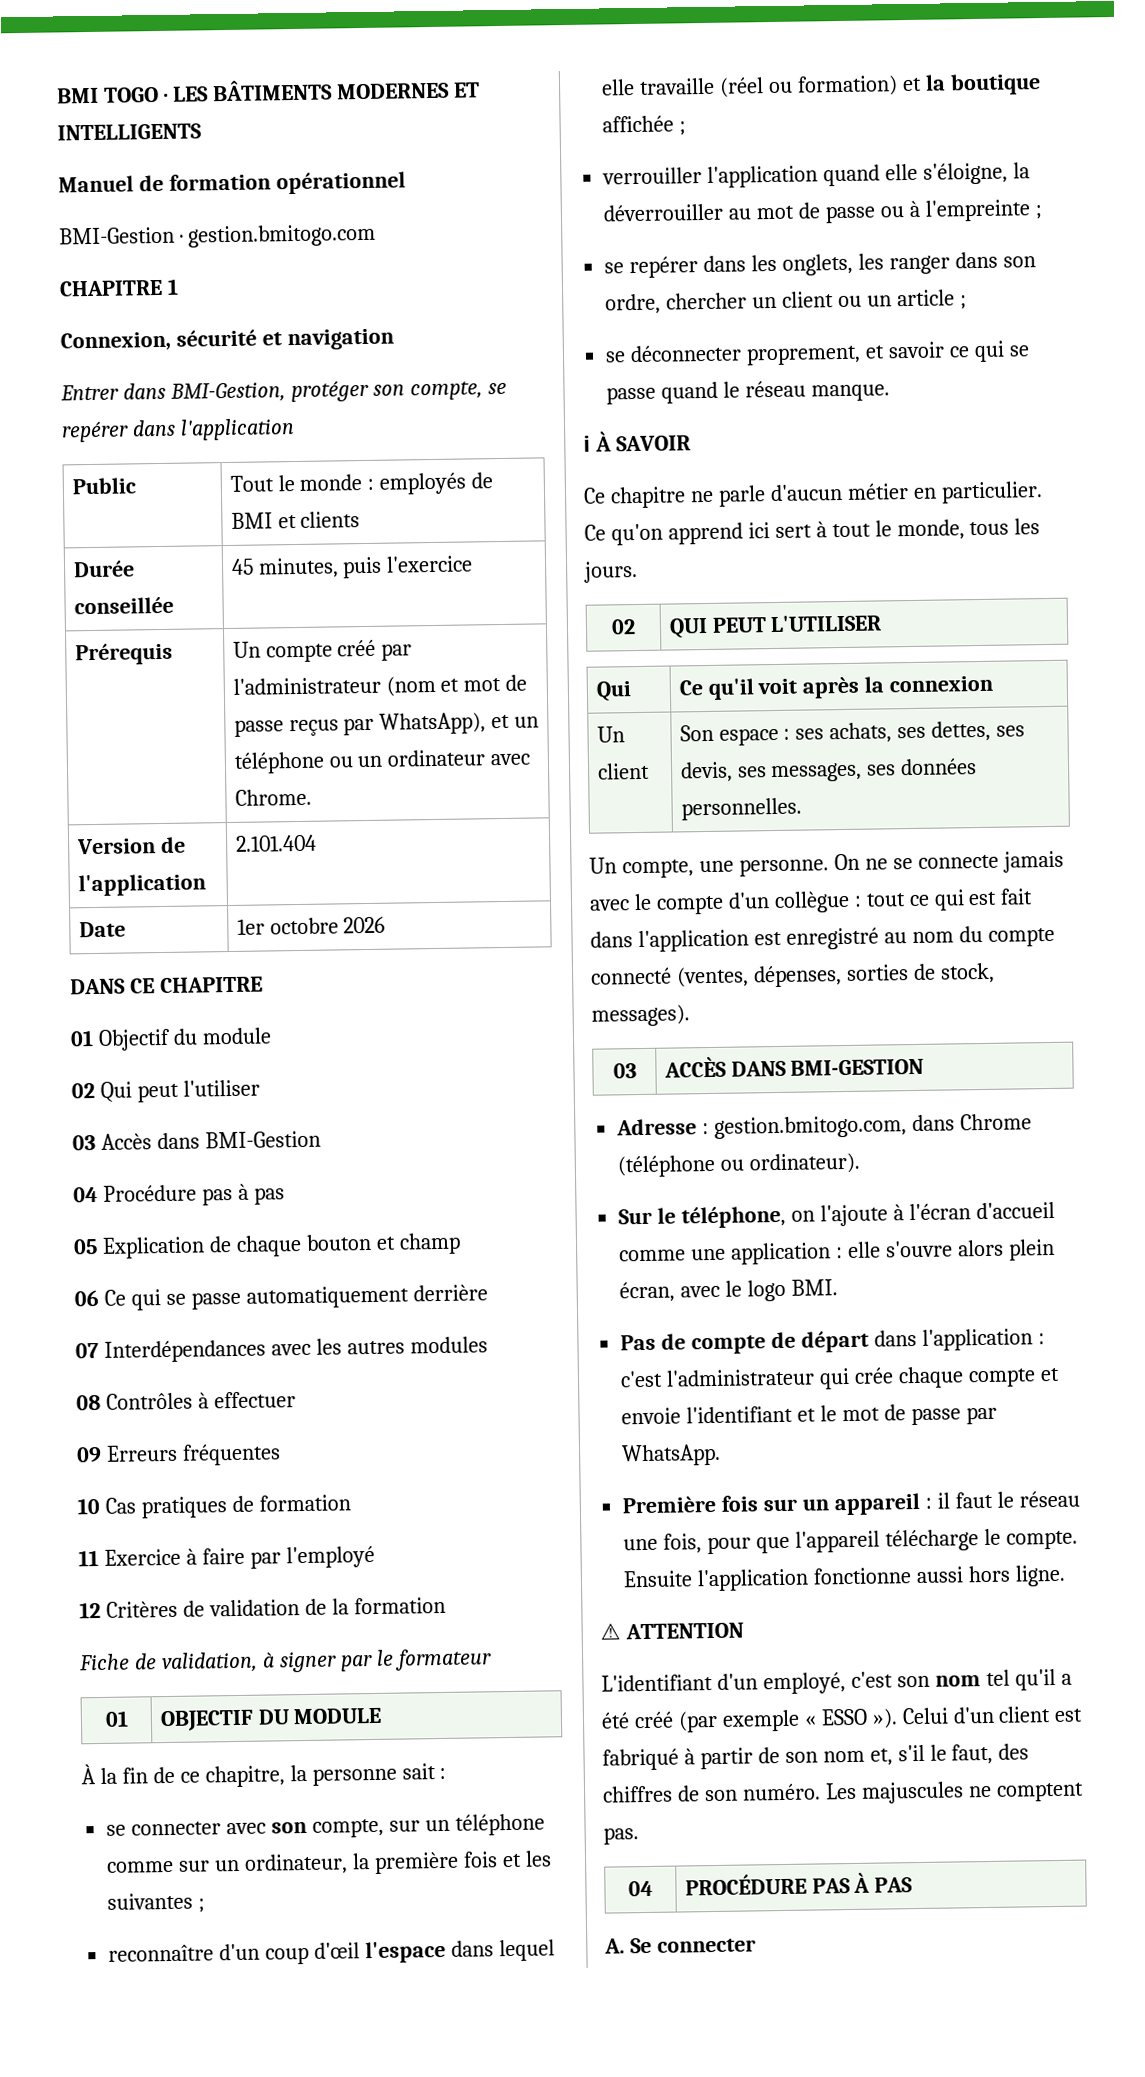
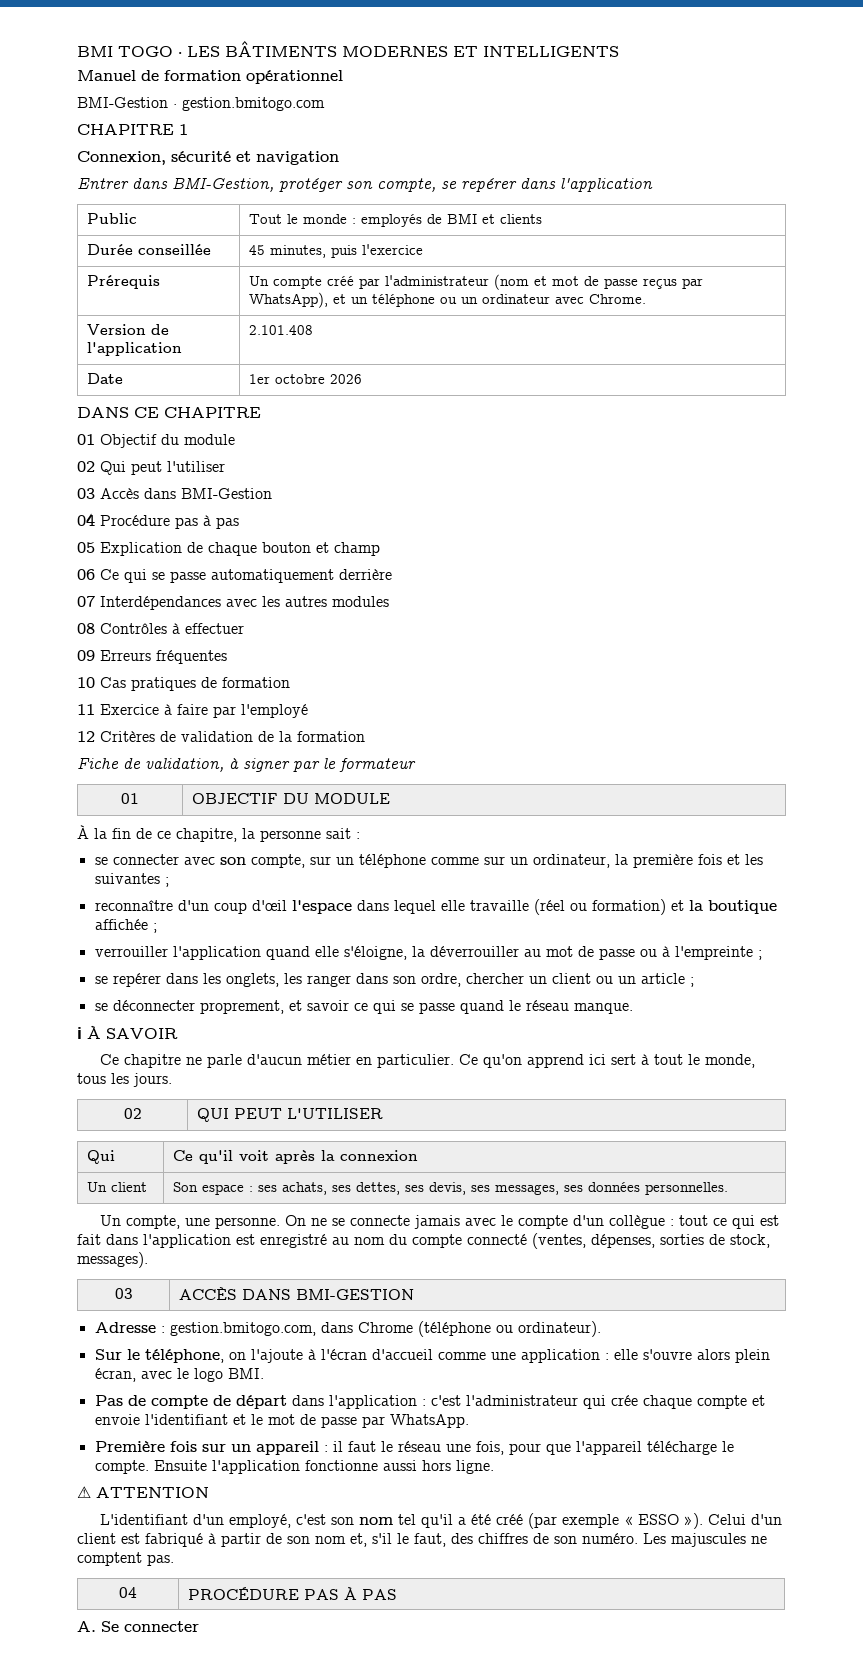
[234,834,317,852] 2.101.404 -> [248,325,313,335] 2.101.408

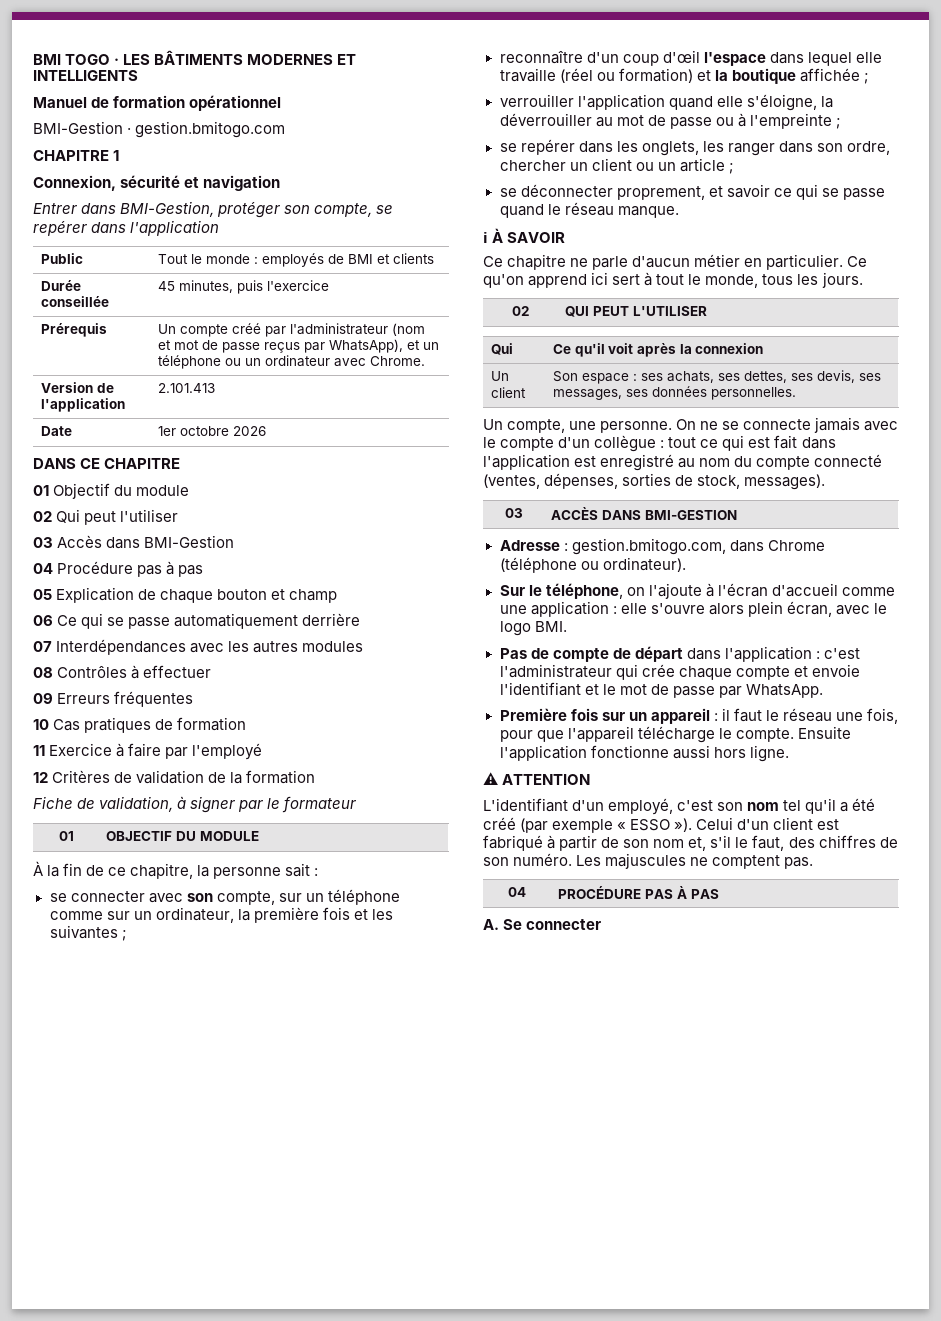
[248,325,313,335] 2.101.408 -> [158,383,216,393] 2.101.413

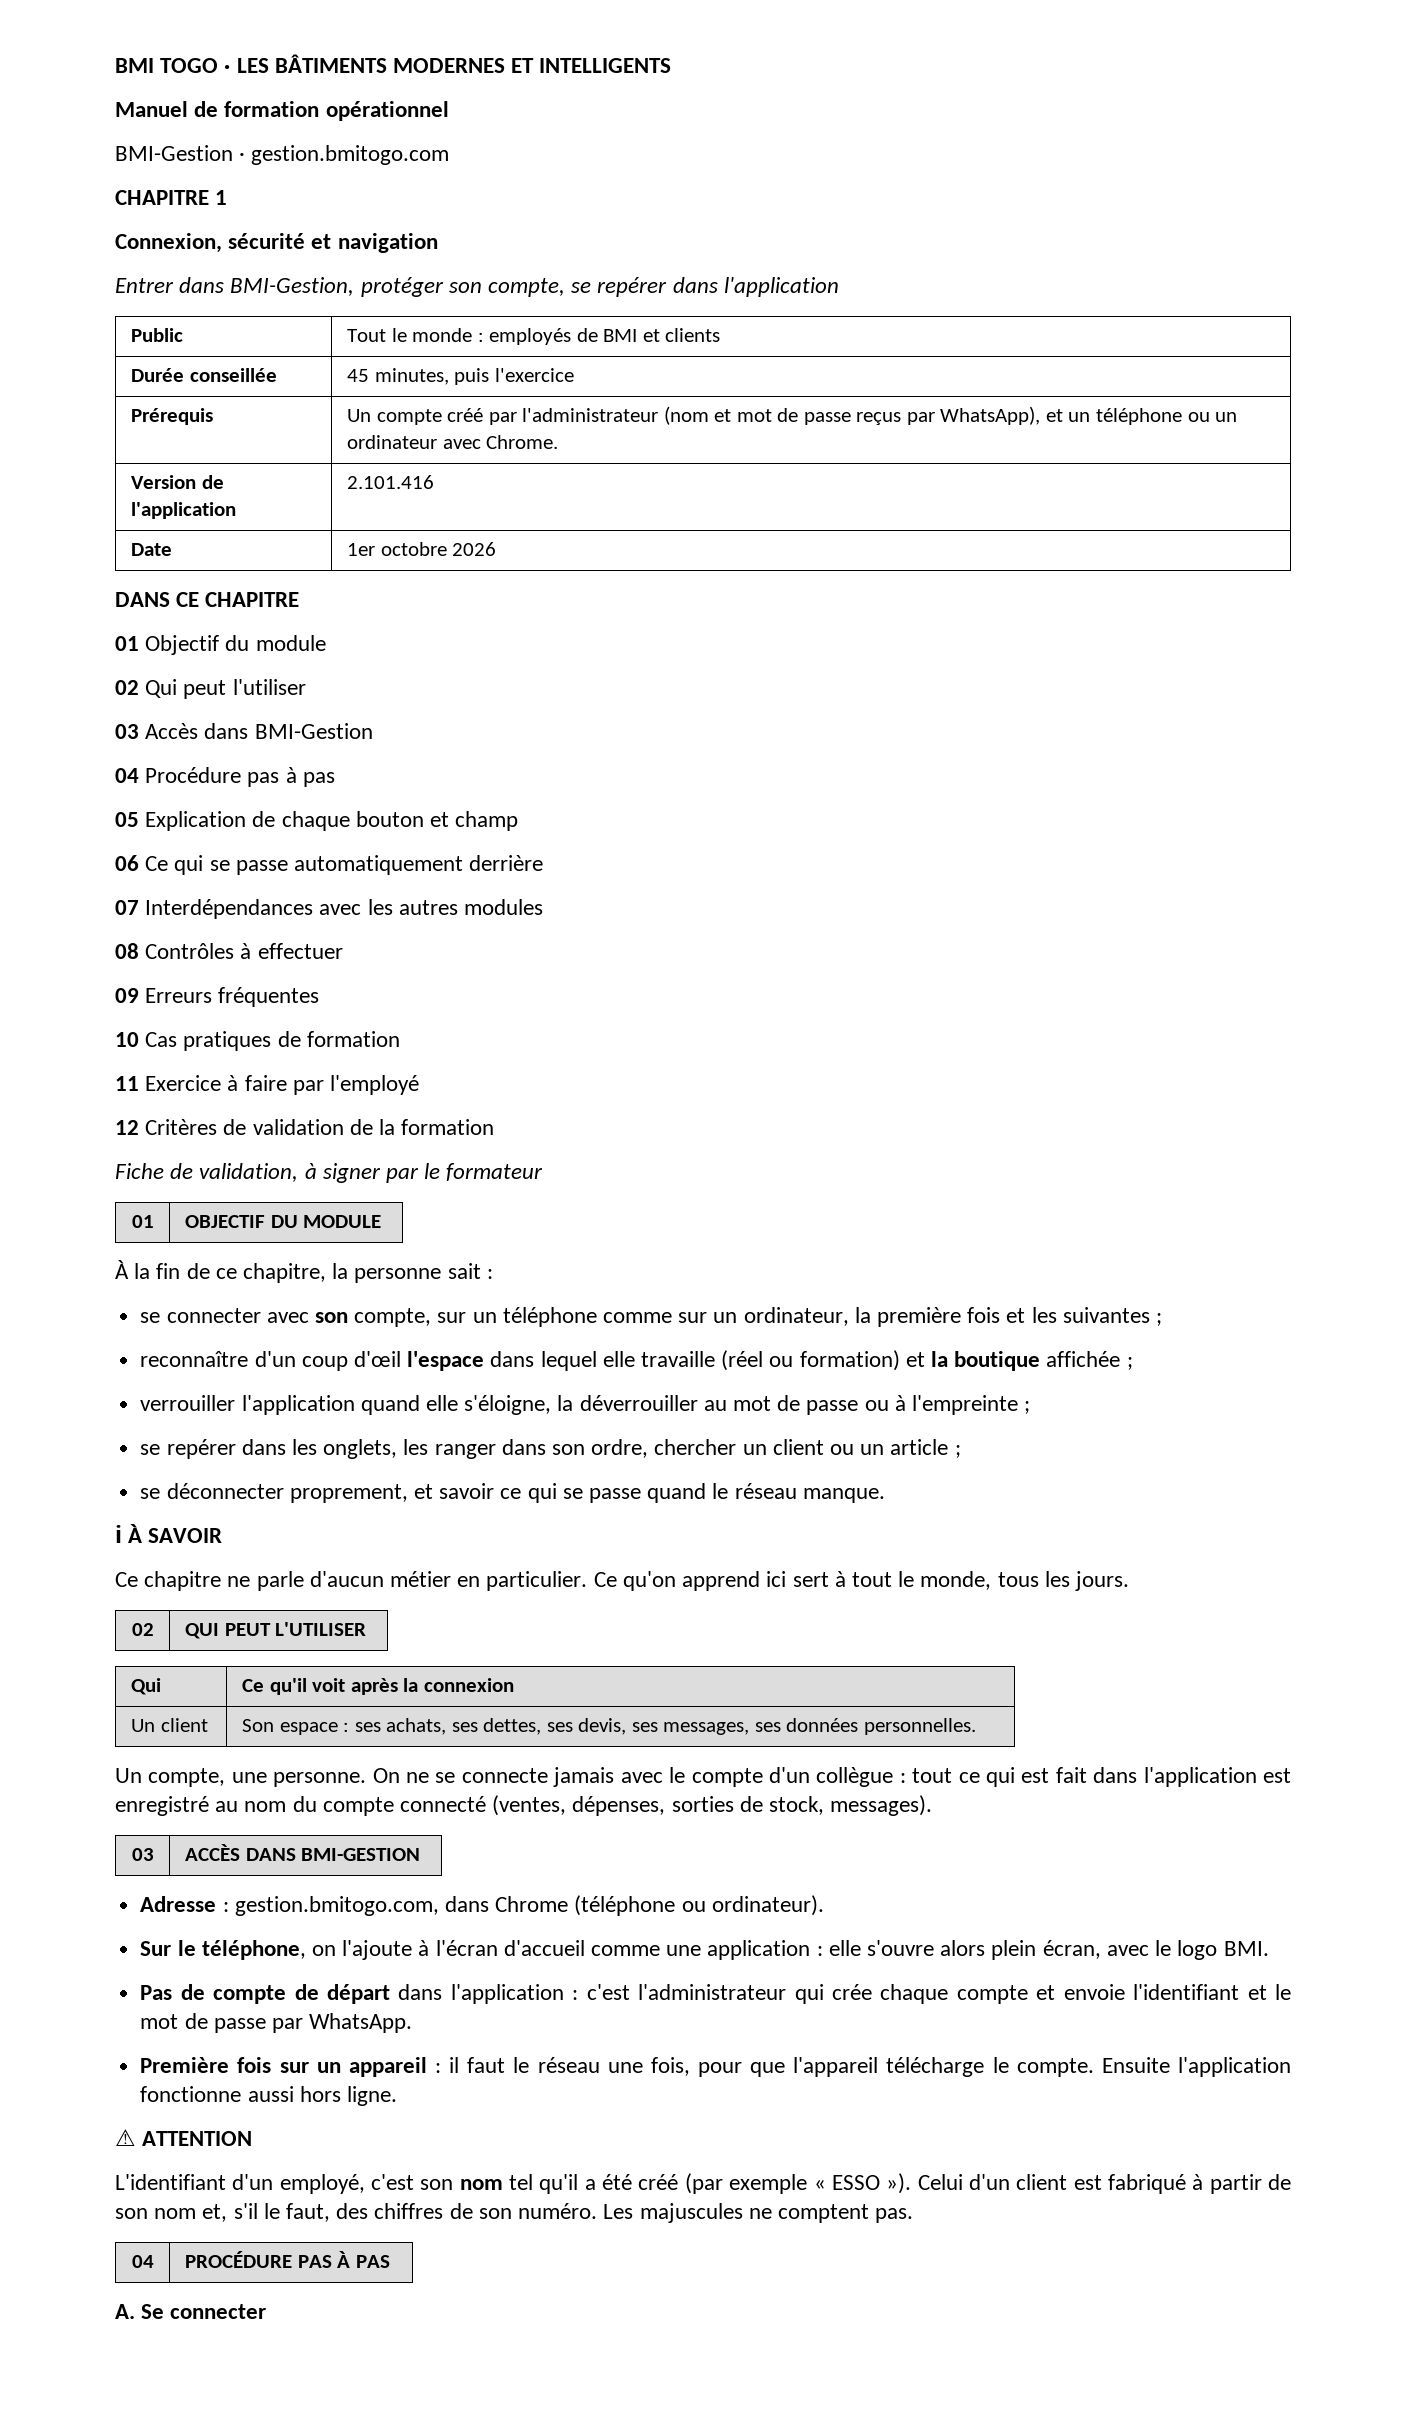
[158,383,216,393] 2.101.413 -> [346,475,434,489] 2.101.416

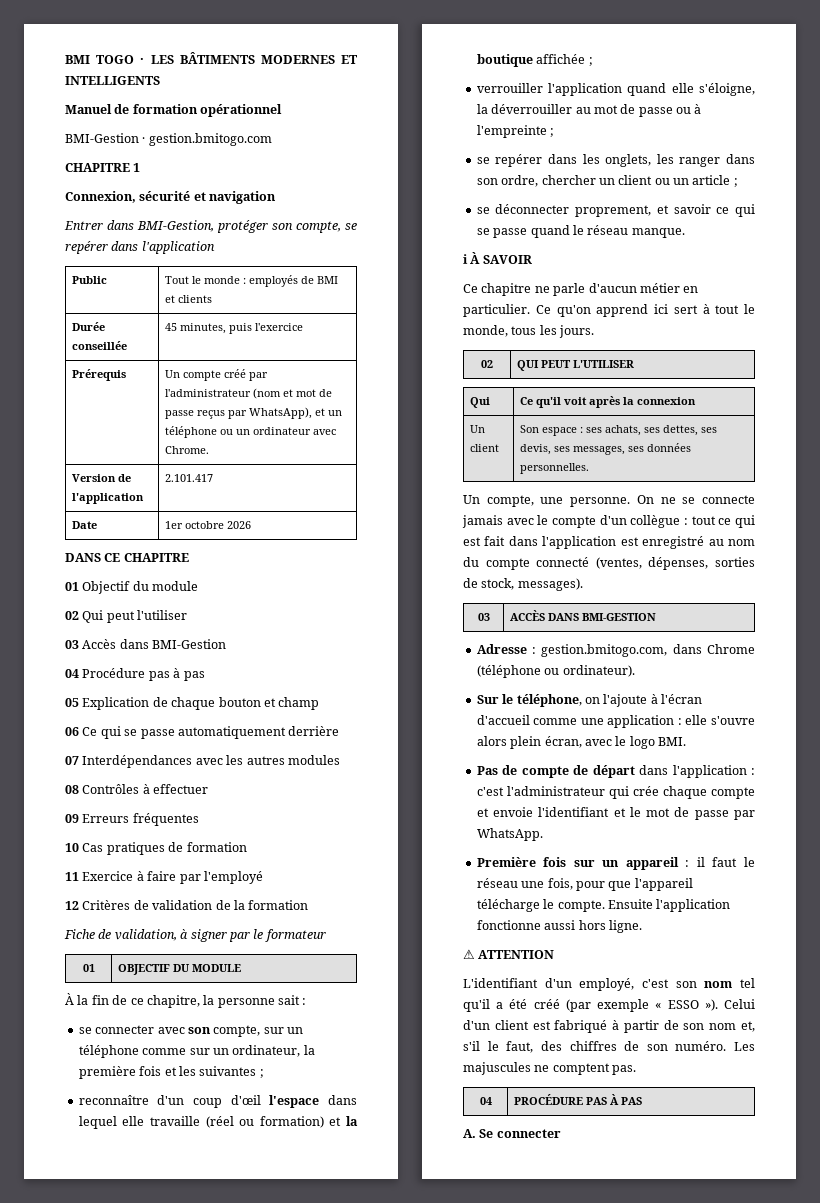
[346,475,434,489] 2.101.416 -> [164,474,213,482] 2.101.417

